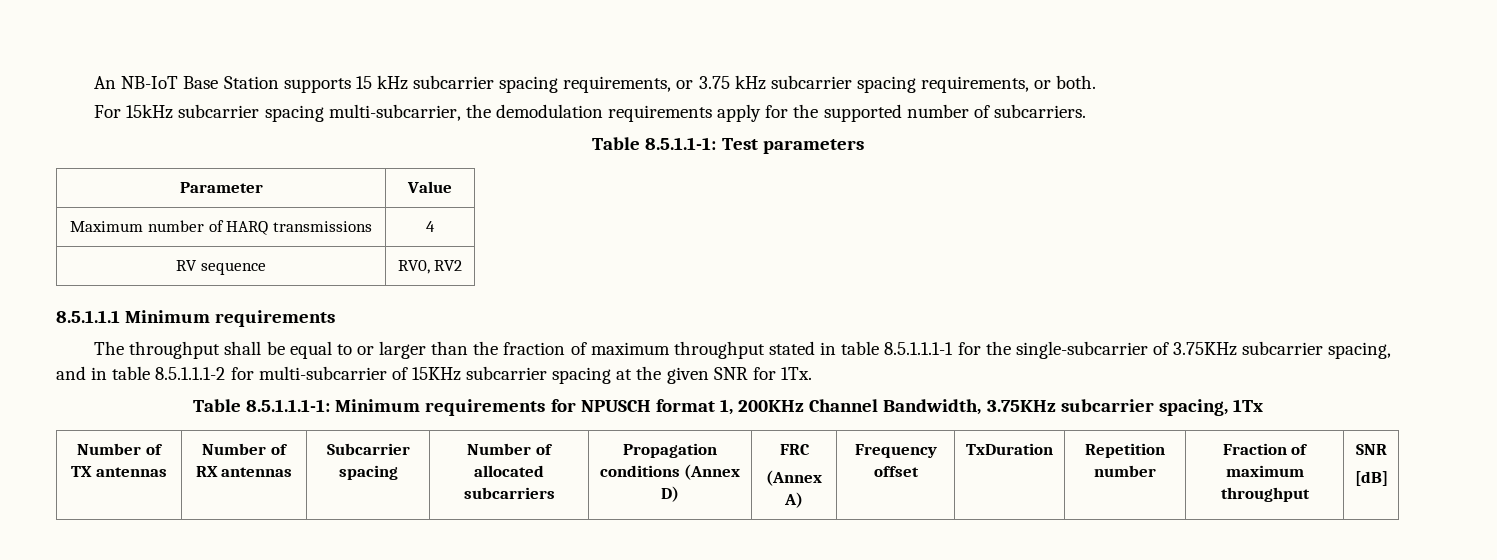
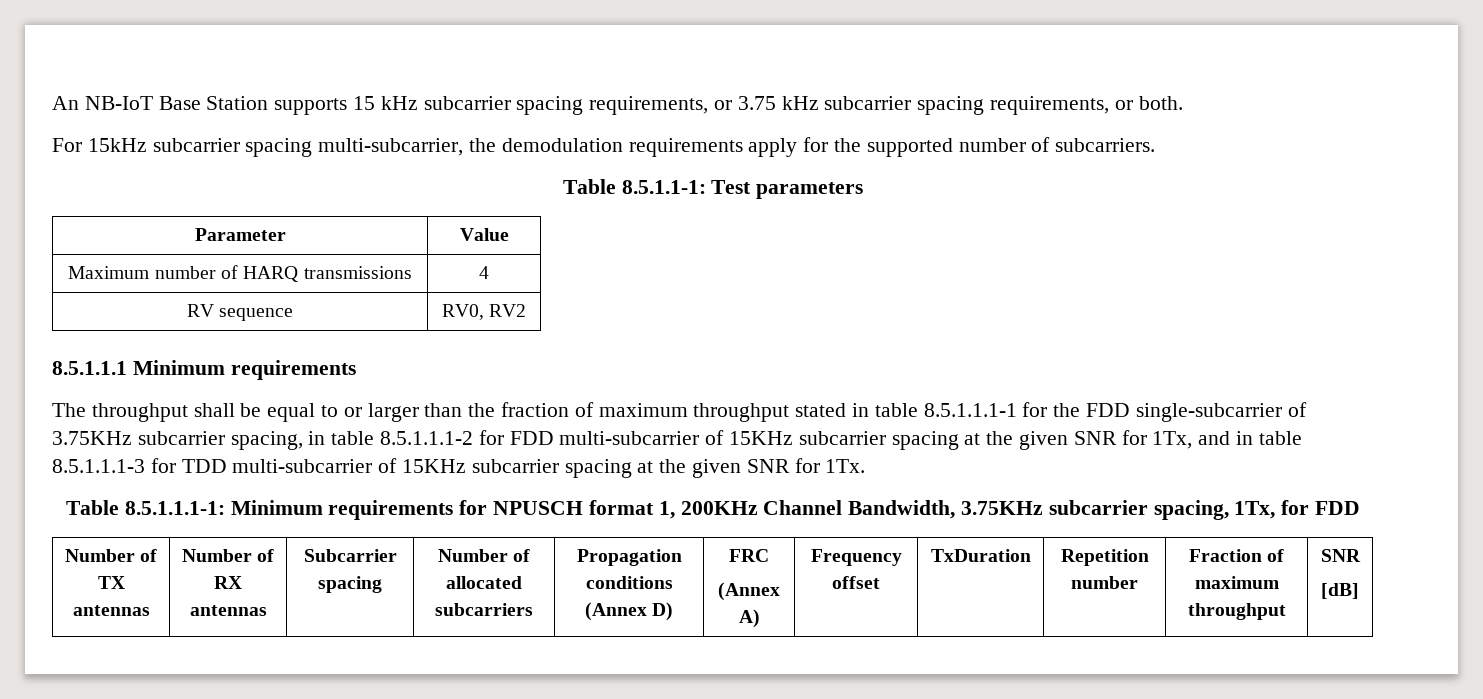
(1011, 348) none -> [1086,403,1131,417] FDD
[56,366,86,380] and -> (303, 440) none
(254, 373) none -> [509,430,1302,450] [52,458,227,473] FDD multi-subcarrier of 15KHz subcarrier spacing at the given SNR for 1Tx, and in table 8.5.1.1.1-3 for TDD
[1232,399,1263,412] 1Tx -> [1234,500,1360,519] 1Tx, for FDD

